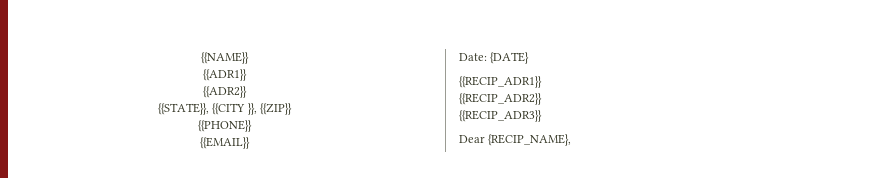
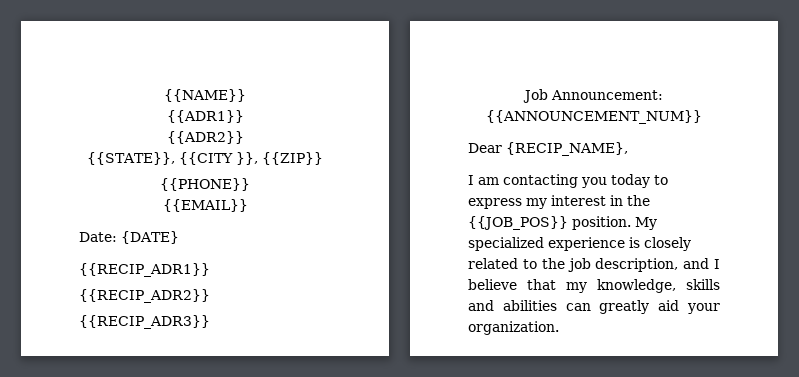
(542, 116) none -> [523,89,663,103] [486,110,702,124] // Job Announcement: {{ANNOUNCEMENT_NUM}}
(572, 140) none -> [468,174,668,188] [468,195,650,209] [468,216,657,230] [468,237,691,251] [468,258,720,272] [468,279,720,293] [468,300,720,314] [468,321,559,335] // I am contacting you today to express my interest in the {{JOB_POS}} position. My specialized experience is closely related to the job description, and I believe that my knowledge, skills and abilities can greatly aid your organization.

